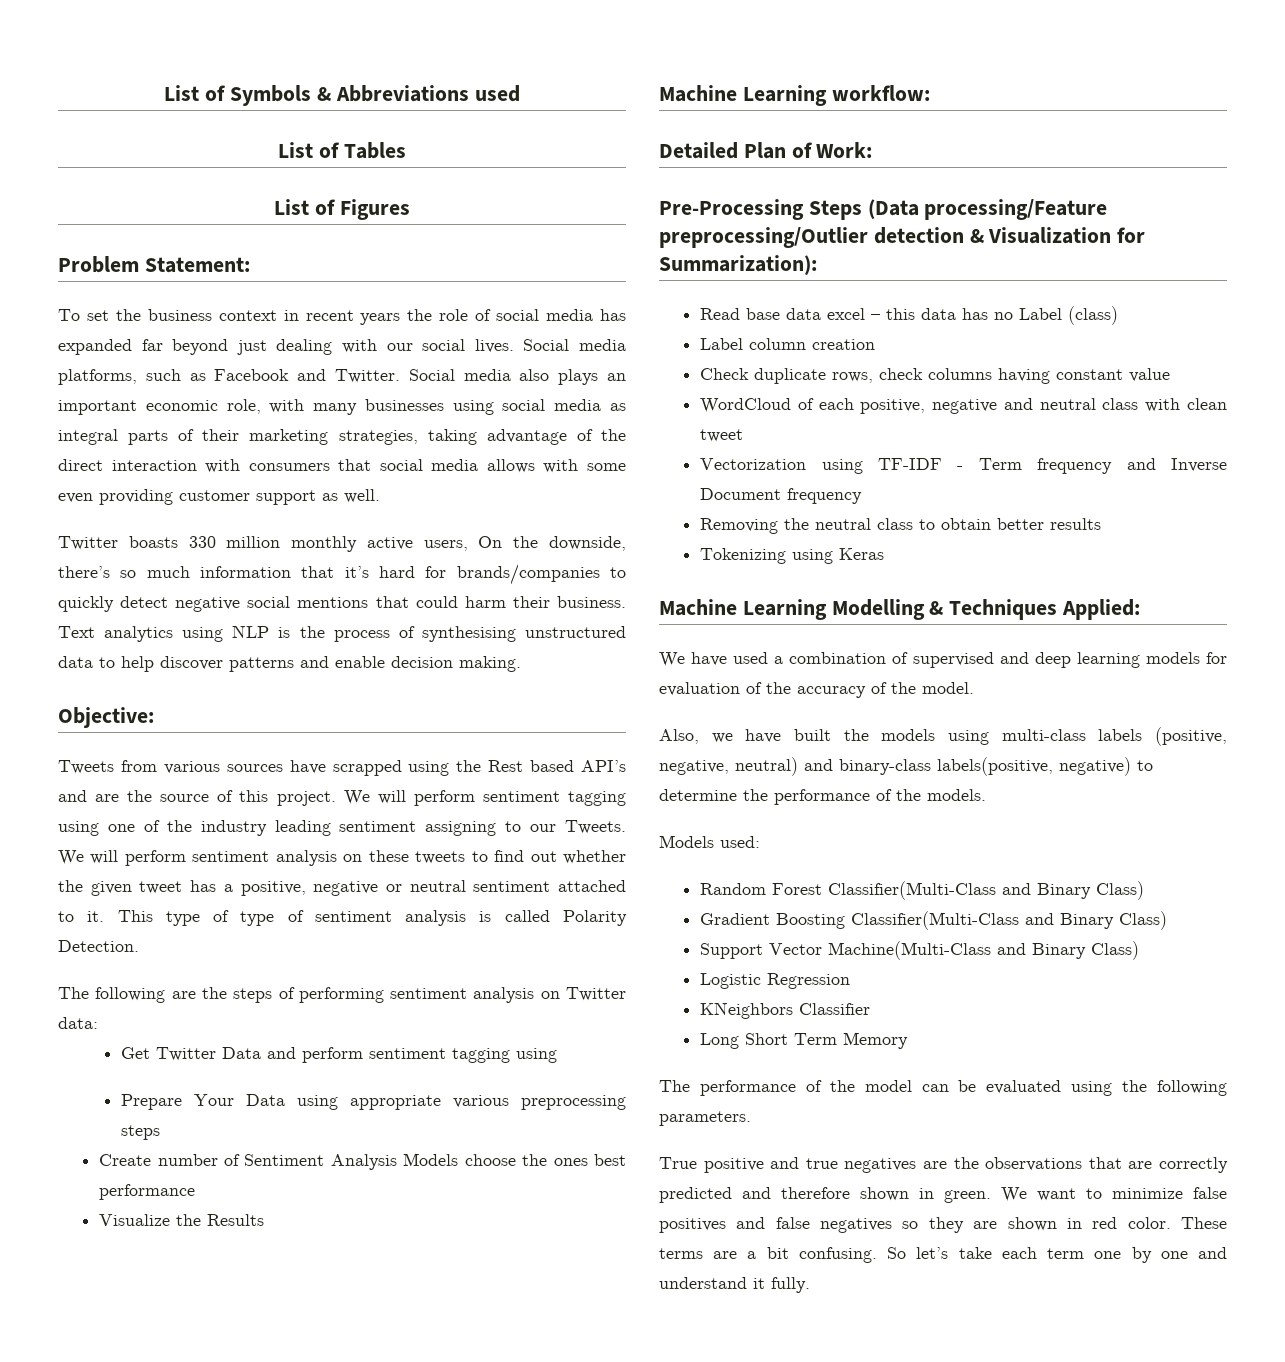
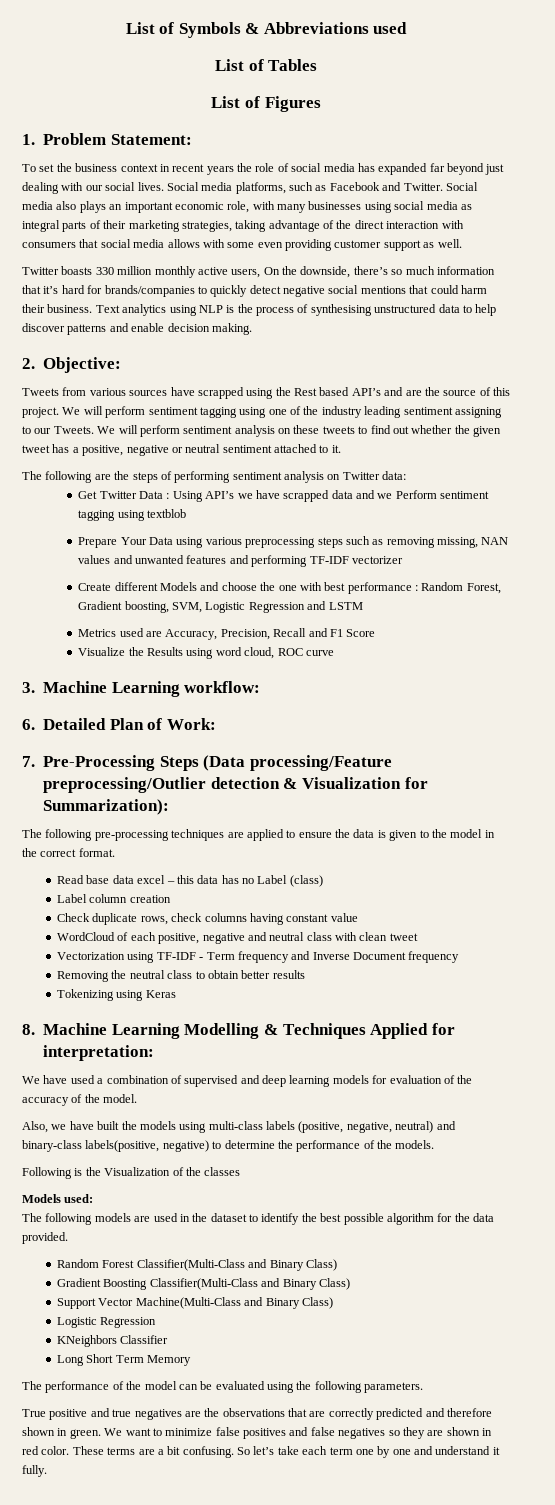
(410, 209) none -> [22,134,35,145] 1.
(521, 664) none -> [22,358,35,369] 2.
[117,910,627,926] [58,940,139,952] This type of type of sentiment analysis is called Polarity Detection. -> (341, 449) none
[266,1047,557,1063] and perform sentiment tagging using -> [166,490,490,502] [78,509,187,521] : Using API’s we have scrapped data and we Perform sentiment tagging using textblob
[349,1095,441,1110] appropriate -> (204, 542) none
[99,1153,626,1170] [99,1184,196,1200] [99,1214,265,1226] // Create number of Sentiment Analysis Models choose the ones best performance // Visualize the Results // -> [345,536,509,548] [78,555,403,567] [78,582,501,594] [78,601,363,613] [78,628,376,640] [78,647,334,659] [22,682,35,693] such as removing missing, NAN values and unwanted features and performing TF-IDF vectorizer // Create different Models and choose the one with best performance : Random Forest, Gradient boosting, SVM, Logistic Regression and LSTM // Metrics used are Accuracy, Precision, Recall and F1 Score // Visualize the Results using word cloud, ROC curve // 3.
(930, 93) none -> [22,719,35,730] 6.
(873, 150) none -> [22,756,35,767] 7.
(817, 265) none -> [22,829,495,841] [22,848,115,857] // The following pre-processing techniques are applied to ensure the data is given to the model in the correct format.
(885, 554) none -> [22,1024,35,1035] 8.
[1062,599,1141,620] Applied: -> [370,1023,455,1039] [43,1045,155,1061] Applied for interpretation:
[659,835,760,848] Models used: -> [22,1167,241,1179] [22,1194,94,1203] [22,1213,494,1225] [22,1232,68,1244] Following is the Visualization of the classes // Models used: // The following models are used in the dataset to identify the best possible algorithm for the data provided.

